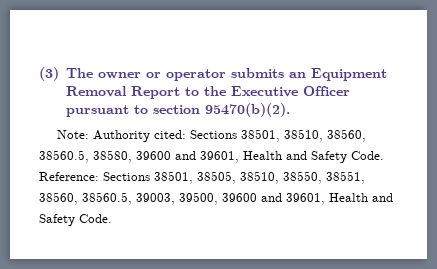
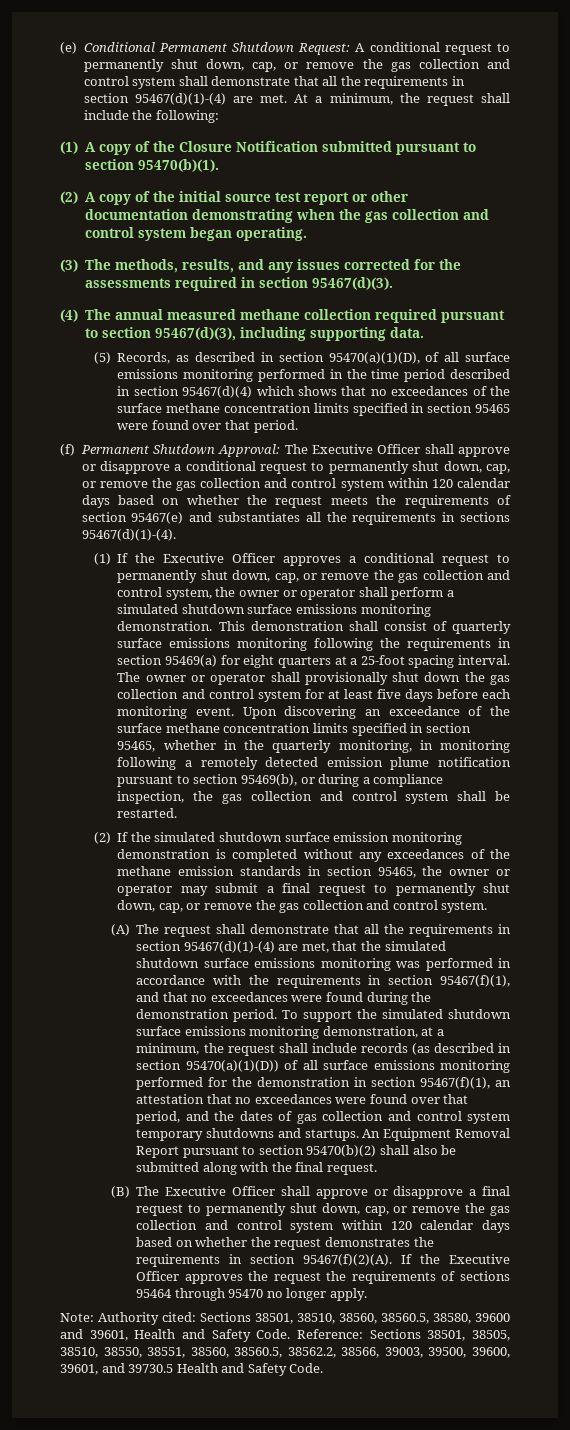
[39,67,387,81] [65,86,350,99] [65,103,290,117] (3) The owner or operator submits an Equipment Removal Report to the Executive Officer pursuant to section 95470(b)(2). -> [60,42,511,55] [83,59,510,72] [83,76,465,89] [83,93,510,106] [83,110,219,123] [60,141,476,155] [84,159,219,172] [60,191,408,205] [84,209,489,223] [84,227,307,241] [60,259,461,273] [84,277,393,291] [60,309,505,323] [84,327,424,341] [93,352,510,364] [117,369,510,382] [117,386,510,398] [117,403,510,416] [117,420,298,433] [60,444,510,457] [81,461,511,474] [81,478,510,491] [81,495,512,508] [81,512,510,525] [81,529,176,541] [93,553,510,566] [117,570,511,583] [117,587,454,600] [117,604,431,617] [117,621,511,634] [117,638,511,651] [117,655,511,668] [117,672,510,685] [117,689,511,702] [117,706,511,719] [117,723,471,736] [117,740,511,753] [117,757,511,770] [117,774,444,787] [117,791,510,804] [117,808,178,818] [93,832,462,845] [117,849,510,862] [117,866,510,878] [117,883,510,896] [117,900,488,913] [110,924,512,937] [136,941,446,953] [136,958,511,971] [136,975,511,988] [136,992,432,1005] [136,1009,511,1022] [136,1026,444,1039] [136,1043,512,1056] [136,1060,510,1073] [136,1077,512,1090] [136,1094,469,1104] [136,1111,510,1124] [136,1128,511,1141] [136,1145,457,1158] [136,1162,377,1175] [110,1186,511,1199] [136,1203,510,1216] [136,1220,511,1233] [136,1237,434,1250] [136,1254,510,1267] [136,1271,510,1284] [136,1288,367,1301] (e) Conditional Permanent Shutdown Request: A conditional request to permanently shut down, cap, or remove the gas collection and control system shall demonstrate that all the requirements in section 95467(d)(1)-(4) are met. At a minimum, the request shall include the following: // (1) A copy of the Closure Notification submitted pursuant to section 95470(b)(1). // (2) A copy of the initial source test report or other documentation demonstrating when the gas collection and control system began operating. // (3) The methods, results, and any issues corrected for the assessments required in section 95467(d)(3). // (4) The annual measured methane collection required pursuant to section 95467(d)(3), including supporting data. // (5) Records, as described in section 95470(a)(1)(D), of all surface emissions monitoring performed in the time period described in section 95467(d)(4) which shows that no exceedances of the surface methane concentration limits specified in section 95465 were found over that period. // (f) Permanent Shutdown Approval: The Executive Officer shall approve or disapprove a conditional request to permanently shut down, cap, or remove the gas collection and control system within 120 calendar days based on whether the request meets the requirements of section 95467(e) and substantiates all the requirements in sections 95467(d)(1)-(4). // (1) If the Executive Officer approves a conditional request to permanently shut down, cap, or remove the gas collection and control system, the owner or operator shall perform a simulated shutdown surface emissions monitoring demonstration. This demonstration shall consist of quarterly surface emissions monitoring following the requirements in section 95469(a) for eight quarters at a 25-foot spacing interval. The owner or operator shall provisionally shut down the gas collection and control system for at least five days before each monitoring event. Upon discovering an exceedance of the surface methane concentration limits specified in section 95465, whether in the quarterly monitoring, in monitoring following a remotely detected emission plume notification pursuant to section 95469(b), or during a compliance inspection, the gas collection and control system shall be restarted. // (2) If the simulated shutdown surface emission monitoring demonstration is completed without any exceedances of the methane emission standards in section 95465, the owner or operator may submit a final request to permanently shut down, cap, or remove the gas collection and control system. // (A) The request shall demonstrate that all the requirements in section 95467(d)(1)-(4) are met, that the simulated shutdown surface emissions monitoring was performed in accordance with the requirements in section 95467(f)(1), and that no exceedances were found during the demonstration period. To support the simulated shutdown surface emissions monitoring demonstration, at a minimum, the request shall include records (as described in section 95470(a)(1)(D)) of all surface emissions monitoring performed for the demonstration in section 95467(f)(1), an attestation that no exceedances were found over that period, and the dates of gas collection and control system temporary shutdowns and startups. An Equipment Removal Report pursuant to section 95470(b)(2) shall also be submitted along with the final request. // (B) The Executive Officer shall approve or disapprove a final request to permanently shut down, cap, or remove the gas collection and control system within 120 calendar days based on whether the request demonstrates the requirements in section 95467(f)(2)(A). If the Executive Officer approves the request the requirements of sections 95464 through 95470 no longer apply.
[136,192,325,205] 39003, 39500, 39600 and 39601, -> [287,1347,510,1358] [60,1363,174,1375] 38562.2, 38566, 39003, 39500, 39600, 39601, and 39730.5

